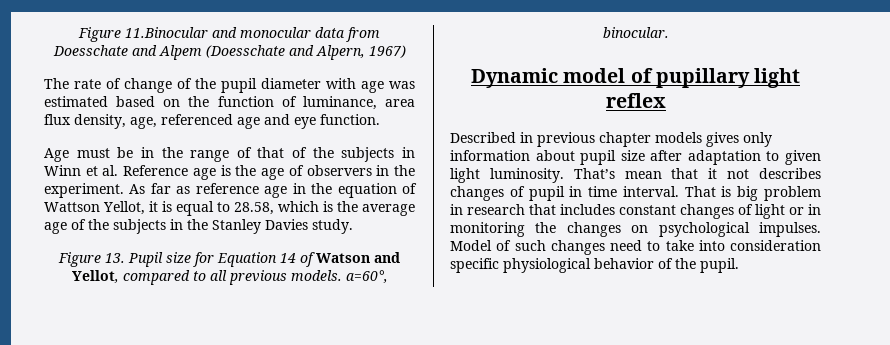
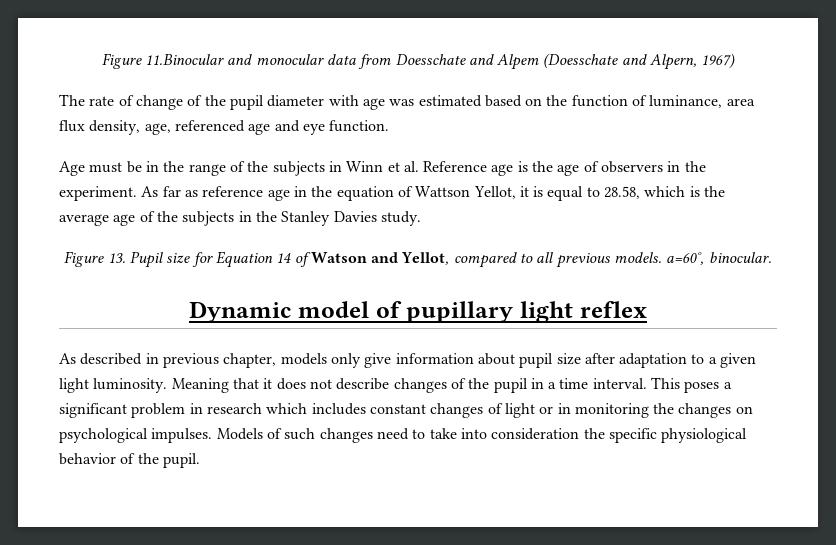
[257,147,308,158] that of -> (245, 166) none
[450,132,772,147] Described in previous chapter models gives only -> [59,353,392,368] As described in previous chapter, models only give
(780, 156) none -> [708,357,717,364] a
[573,168,821,179] [450,186,525,201] That’s mean that it not describes changes of -> [171,378,490,393] Meaning that it does not describe changes of the
(583, 191) none -> [548,382,557,389] a
[684,186,759,201] That is big -> [651,377,732,393] [59,403,127,418] This poses a significant
[529,204,556,215] that -> [266,403,308,414] which
[450,240,492,251] Model -> [216,428,263,440] Models
(821, 245) none -> [583,428,605,439] the

